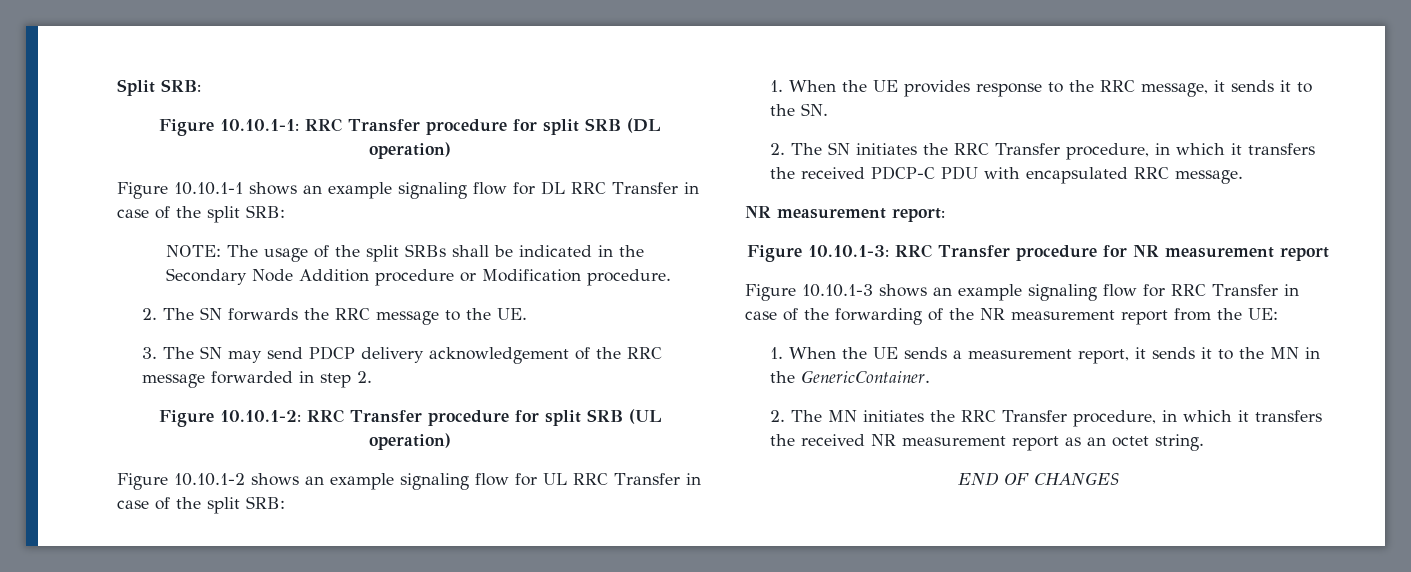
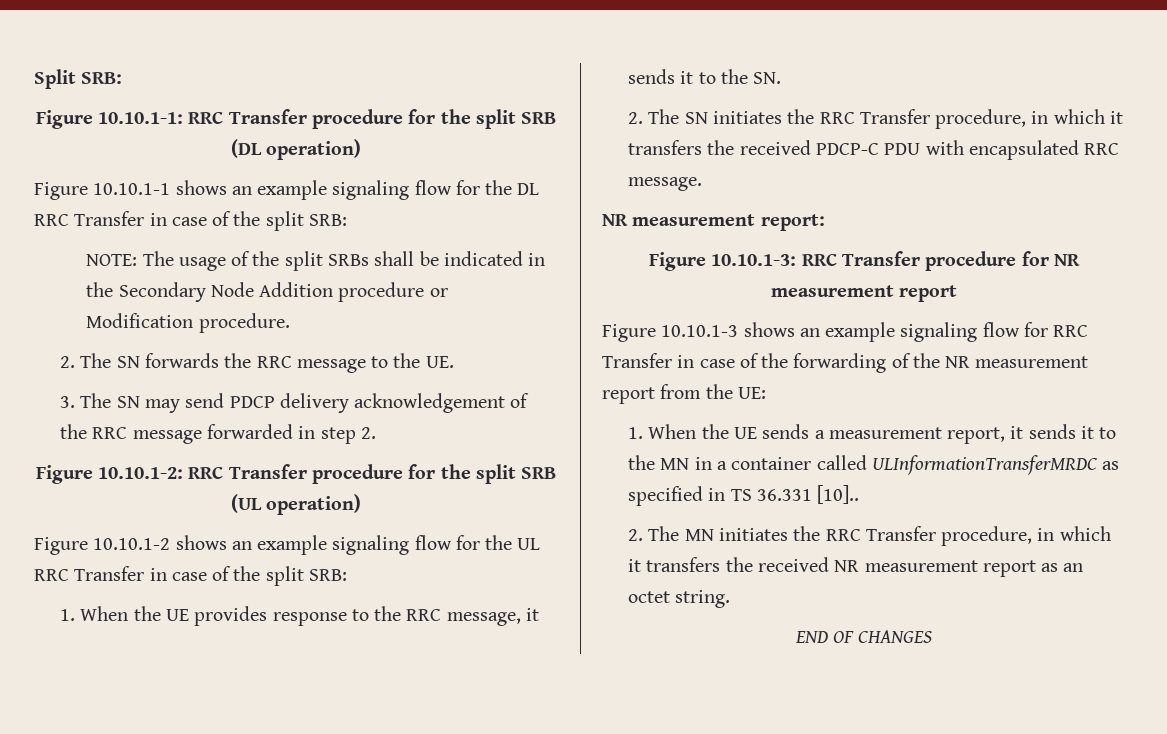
(537, 125) none -> [440,109,471,124] the
(535, 188) none -> [485,180,513,195] the
(539, 416) none -> [440,464,471,479] the
(537, 479) none -> [485,535,513,550] the
[769,370,930,383] the GenericContainer. -> [716,455,1120,475] [628,485,860,506] a container called ULInformationTransferMRDC as specified in TS 36.331 [10]..

